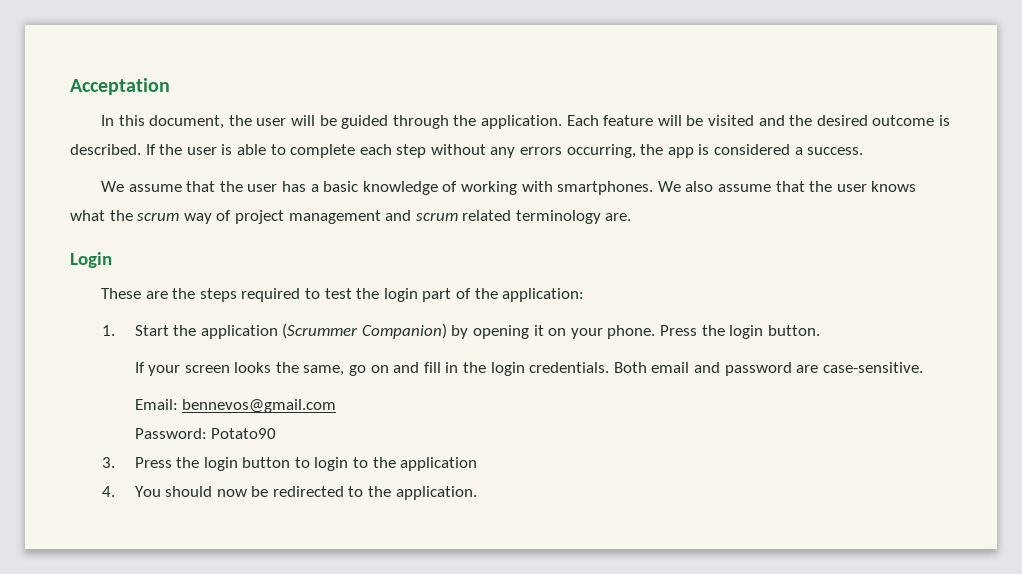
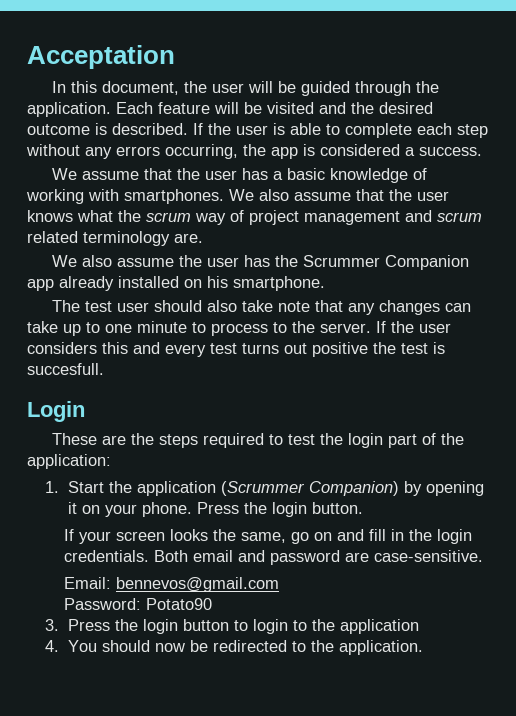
(632, 217) none -> [52,255,470,270] [27,276,325,291] [52,300,472,315] [27,321,451,336] [27,342,445,357] [27,363,104,375] // We also assume the user has the Scrummer Companion app already installed on his smartphone. // The test user should also take note that any changes can take up to one minute to process to the server. If the user considers this and every test turns out positive the test is succesfull.

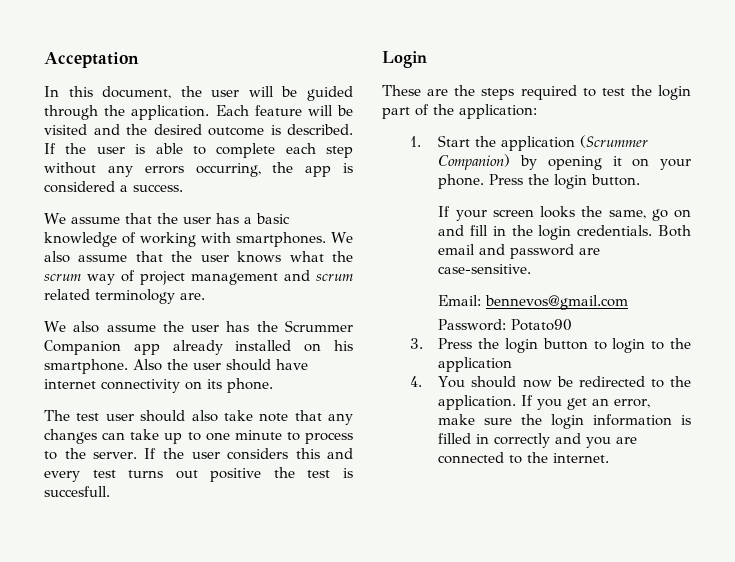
(325, 283) none -> [133,359,308,371] [44,378,273,393] Also the user should have internet connectivity on its phone.
(423, 647) none -> [521,395,651,410] [438,414,691,429] [438,433,638,448] [438,452,610,464] If you get an error, make sure the login information is filled in correctly and you are connected to the internet.

